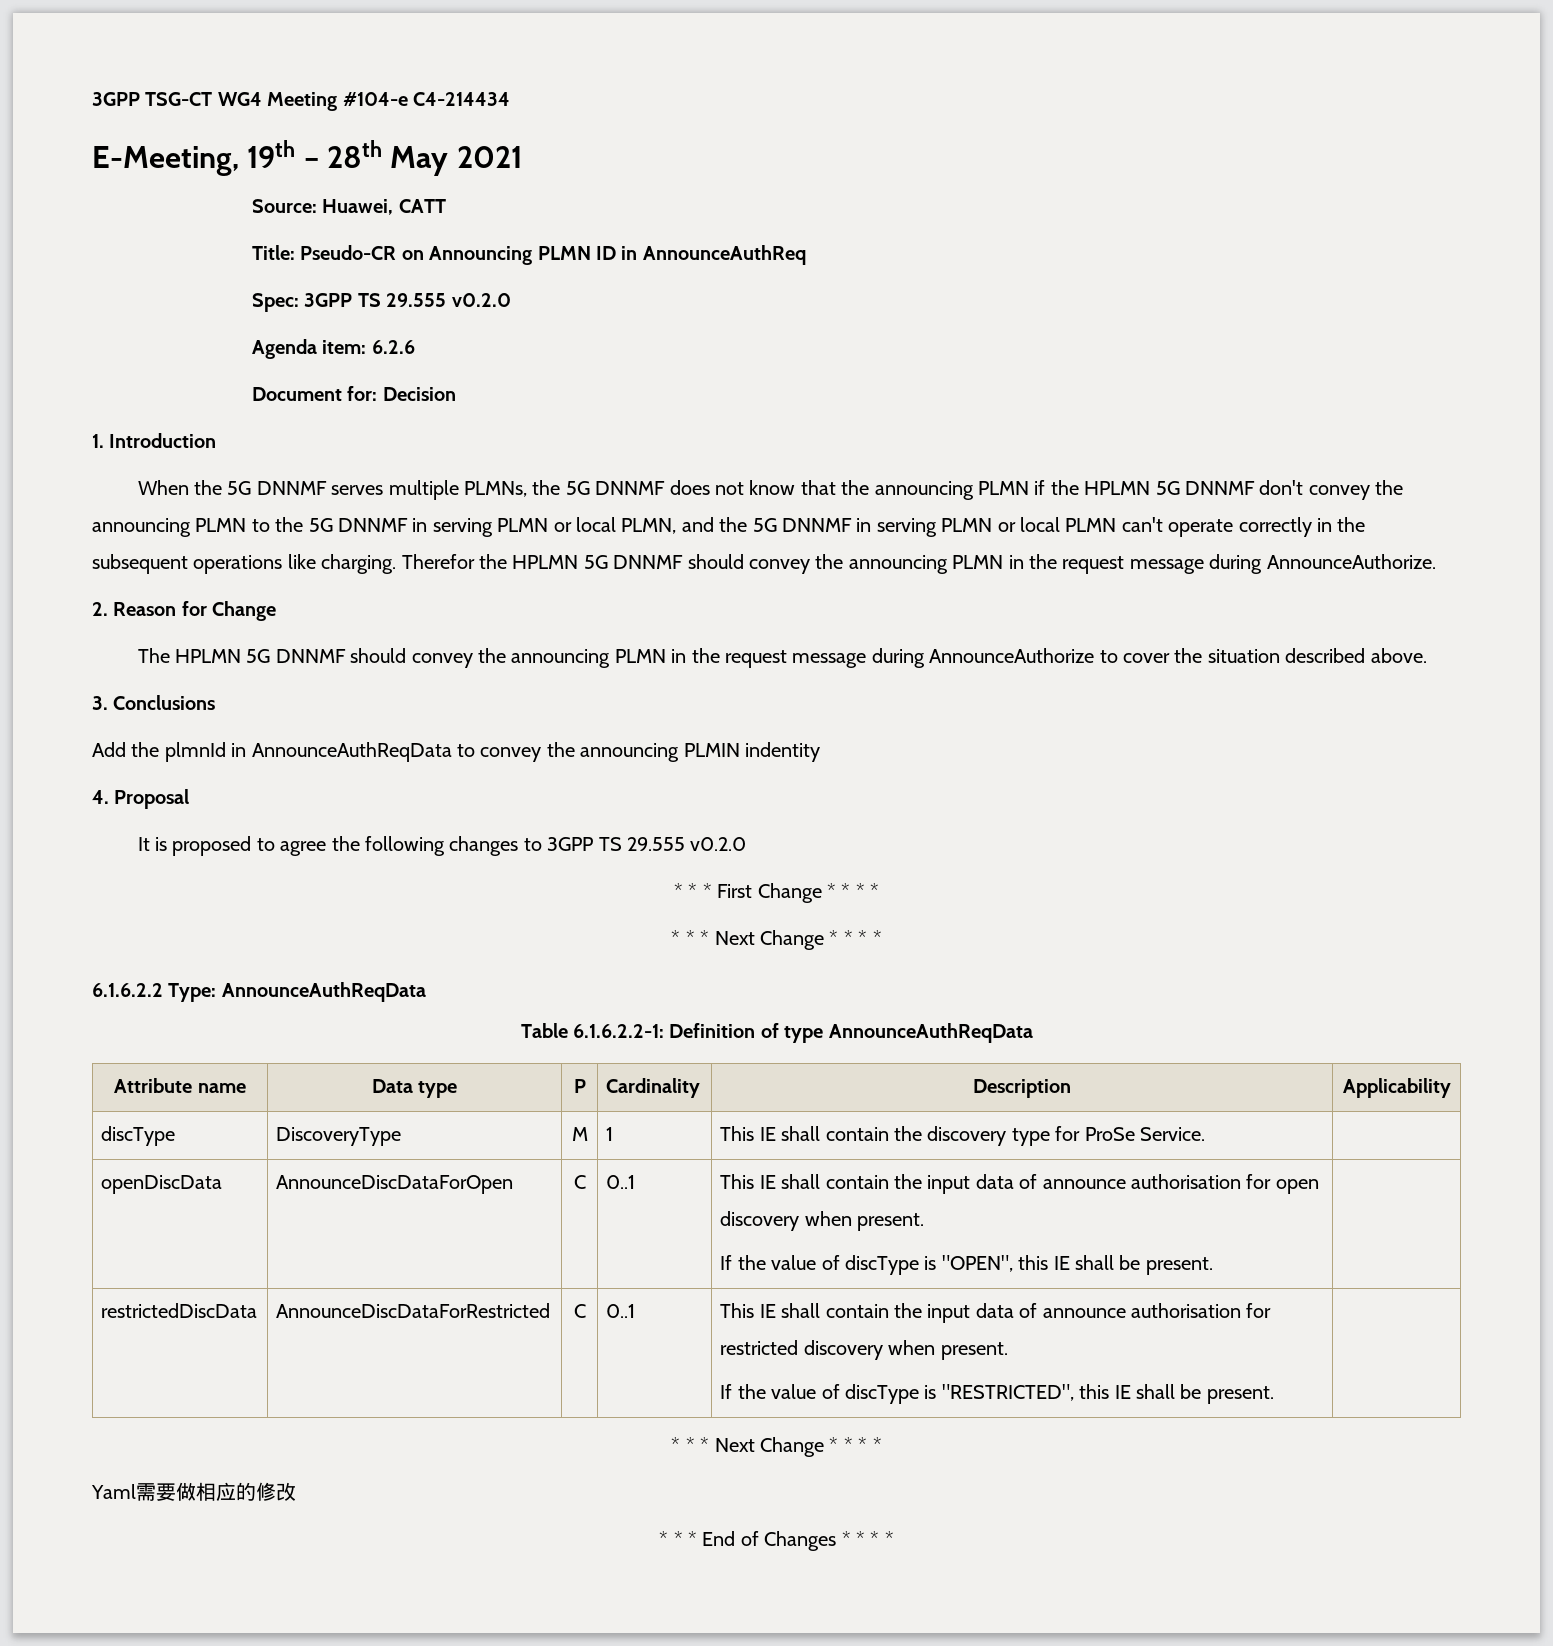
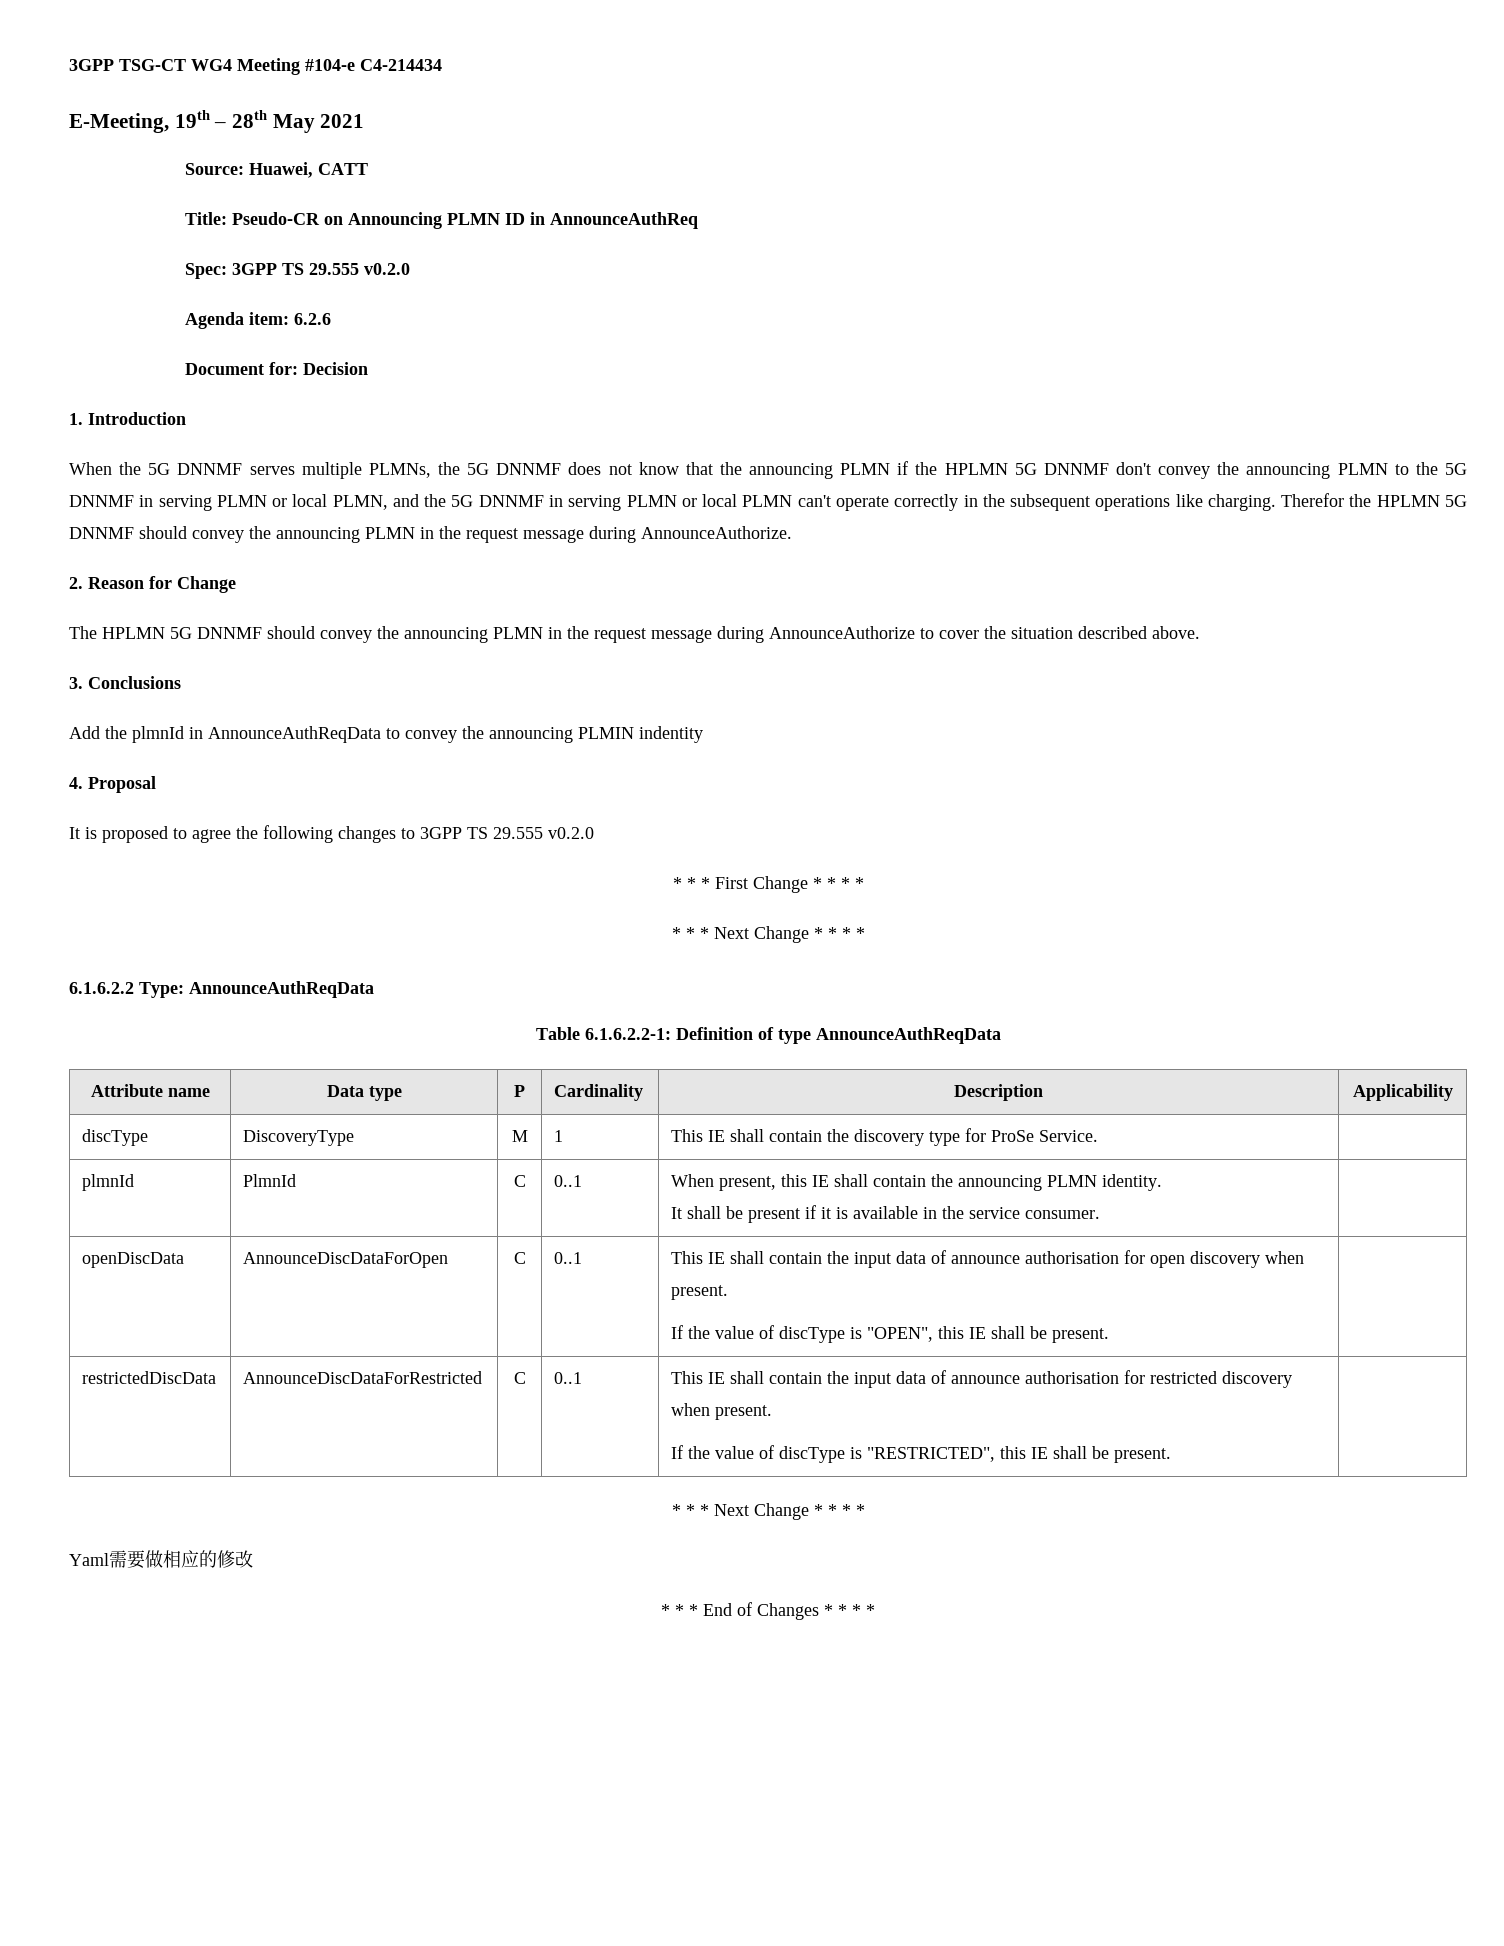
(1206, 1134) none -> [82,1174,135,1191] [243,1174,297,1187] [513,1175,526,1187] [554,1175,583,1187] [671,1174,1163,1191] [671,1205,1101,1223] // plmnId | PlmnId | C | 0..1 | When present, this IE shall contain the announcing PLMN identity. // It shall be present if it is available in the service consumer. |

